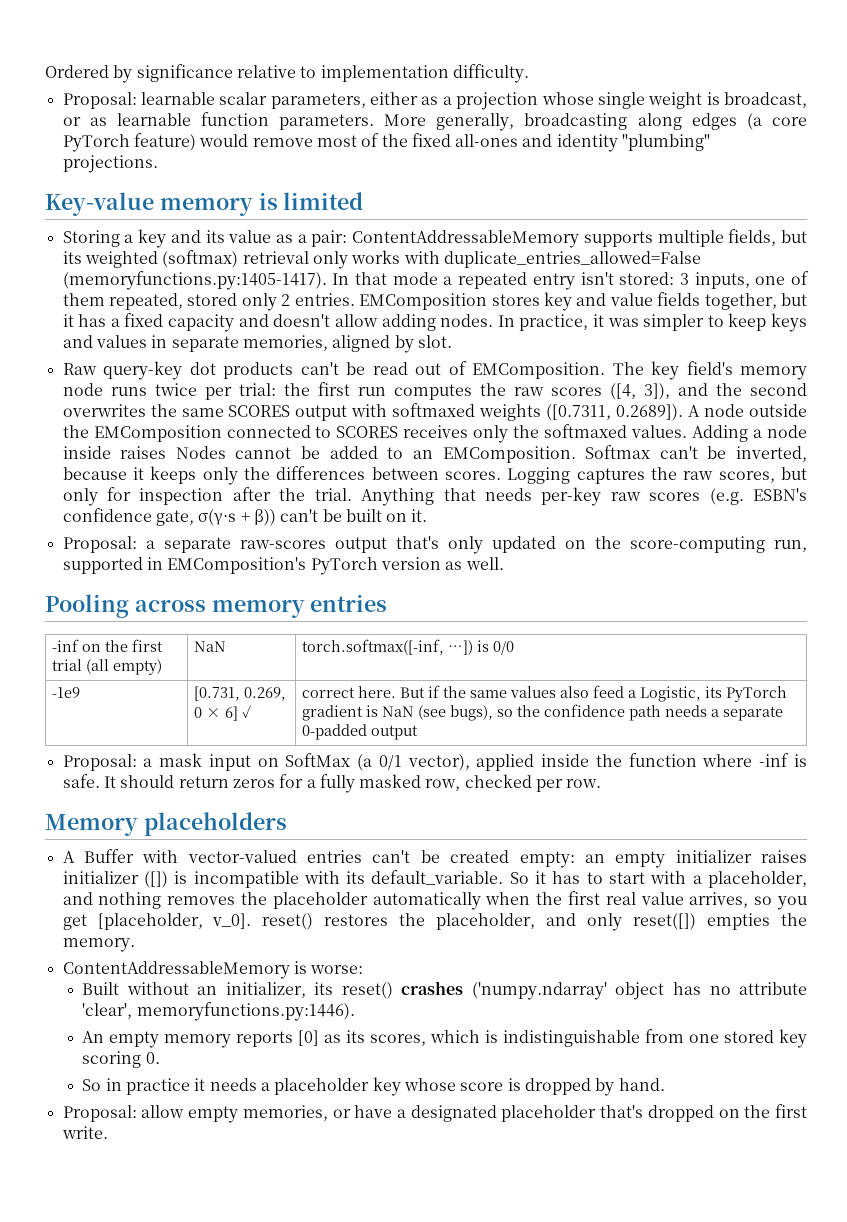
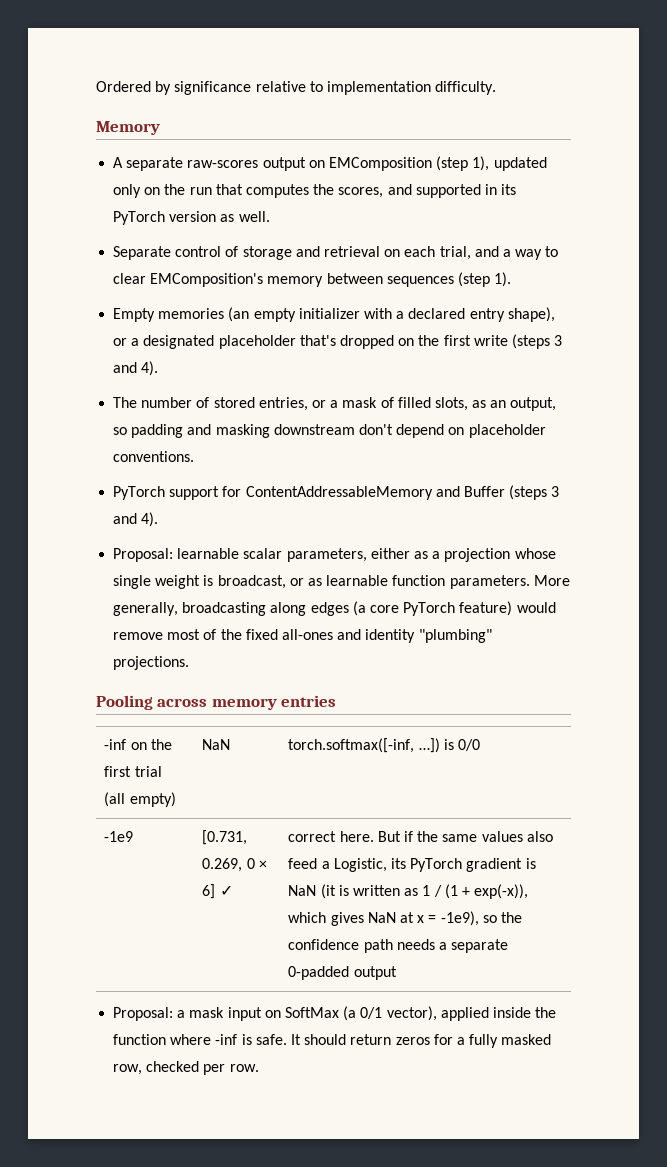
(529, 73) none -> [96,121,160,135] [113,156,547,171] [113,184,517,198] [113,211,270,225] [113,246,559,260] [113,272,512,287] [113,307,555,322] [113,334,563,349] [113,361,159,376] [113,397,557,411] [113,424,546,438] [113,451,195,462] [113,485,560,500] [113,512,159,527] // Memory // A separate raw-scores output on EMComposition (step 1), updated only on the run that computes the scores, and supported in its PyTorch version as well. // Separate control of storage and retrieval on each trial, and a way to clear EMComposition's memory between sequences (step 1). // Empty memories (an empty initializer with a declared entry shape), or a designated placeholder that's dropped on the first write (steps 3 and 4). // The number of stored entries, or a mask of filled slots, as an output, so padding and masking downstream don't depend on placeholder conventions. // PyTorch support for ContentAddressableMemory and Buffer (steps 3 and 4).
[45,192,364,216] [62,229,808,248] [62,250,701,269] [62,271,810,290] [62,292,807,311] [62,313,808,332] [62,335,452,353] [62,361,807,380] [62,382,807,400] [62,403,808,421] [62,424,808,443] [62,445,807,463] [62,466,807,485] [62,487,807,506] [62,508,428,526] [62,536,807,554] [62,557,504,575] // Key-value memory is limited // Storing a key and its value as a pair: ContentAddressableMemory supports multiple fields, but its weighted (softmax) retrieval only works with duplicate_entries_allowed=False (memoryfunctions.py:1405-1417). In that mode a repeated entry isn't stored: 3 inputs, one of them repeated, stored only 2 entries. EMComposition stores key and value fields together, but it has a fixed capacity and doesn't allow adding nodes. In practice, it was simpler to keep keys and values in separate memories, aligned by slot. // Raw query-key dot products can't be read out of EMComposition. The key field's memory node runs twice per trial: the first run computes the raw scores ([4, 3]), and the second overwrites the same SCORES output with softmaxed weights ([0.7311, 0.2689]). A node outside the EMComposition connected to SCORES receives only the softmaxed values. Adding a node inside raises Nodes cannot be added to an EMComposition. Softmax can't be inverted, because it keeps only the differences between scores. Logging captures the raw scores, but only for inspection after the trial. Anything that needs per-key raw scores (e.g. ESBN's confidence gate, σ(γ·s + β)) can't be built on it. // Proposal: a separate raw-scores output that's only updated on the score-computing run, supported in EMComposition's PyTorch version as well. -> (190, 663) none
[417,705,493,721] (see bugs), -> [320,884,529,899] [288,911,479,926] (it is written as 1 / (1 + exp(-x)), which gives NaN at x = -1e9),
[45,812,287,836] [62,849,807,868] [62,870,807,888] [62,891,807,910] [62,913,808,931] [62,938,135,952] [62,961,364,979] [82,981,808,1000] [82,1002,355,1021] [82,1029,807,1048] [82,1051,160,1068] [82,1077,665,1096] [62,1104,808,1123] [61,1126,108,1139] // Memory placeholders // A Buffer with vector-valued entries can't be created empty: an empty initializer raises initializer ([]) is incompatible with its default_variable. So it has to start with a placeholder, and nothing removes the placeholder automatically when the first real value arrives, so you get [placeholder, v_0]. reset() restores the placeholder, and only reset([]) empties the memory. // ContentAddressableMemory is worse: // Built without an initializer, its reset() crashes ('numpy.ndarray' object has no attribute 'clear', memoryfunctions.py:1446). // An empty memory reports [0] as its scores, which is indistinguishable from one stored key scoring 0. // So in practice it needs a placeholder key whose score is dropped by hand. // Proposal: allow empty memories, or have a designated placeholder that's dropped on the first write. -> (259, 1068) none

